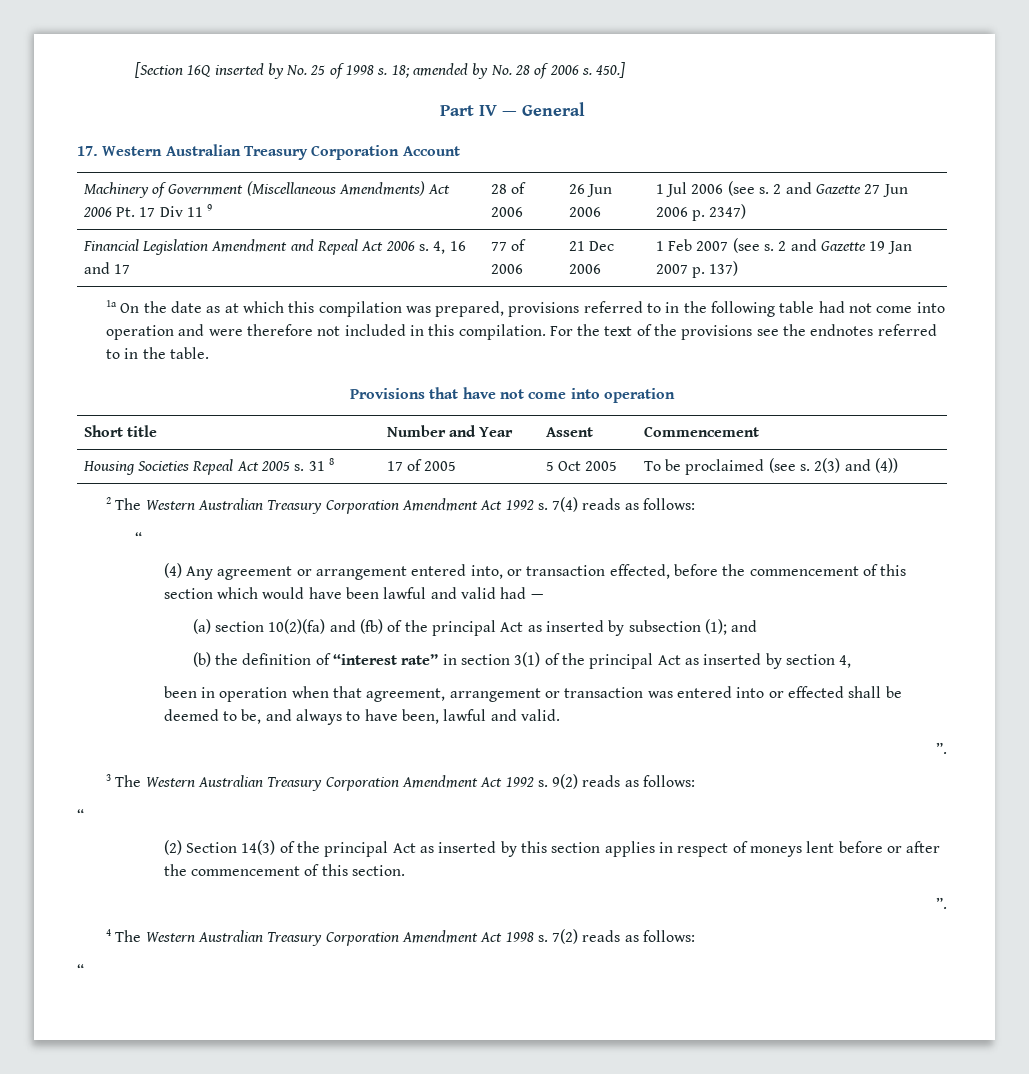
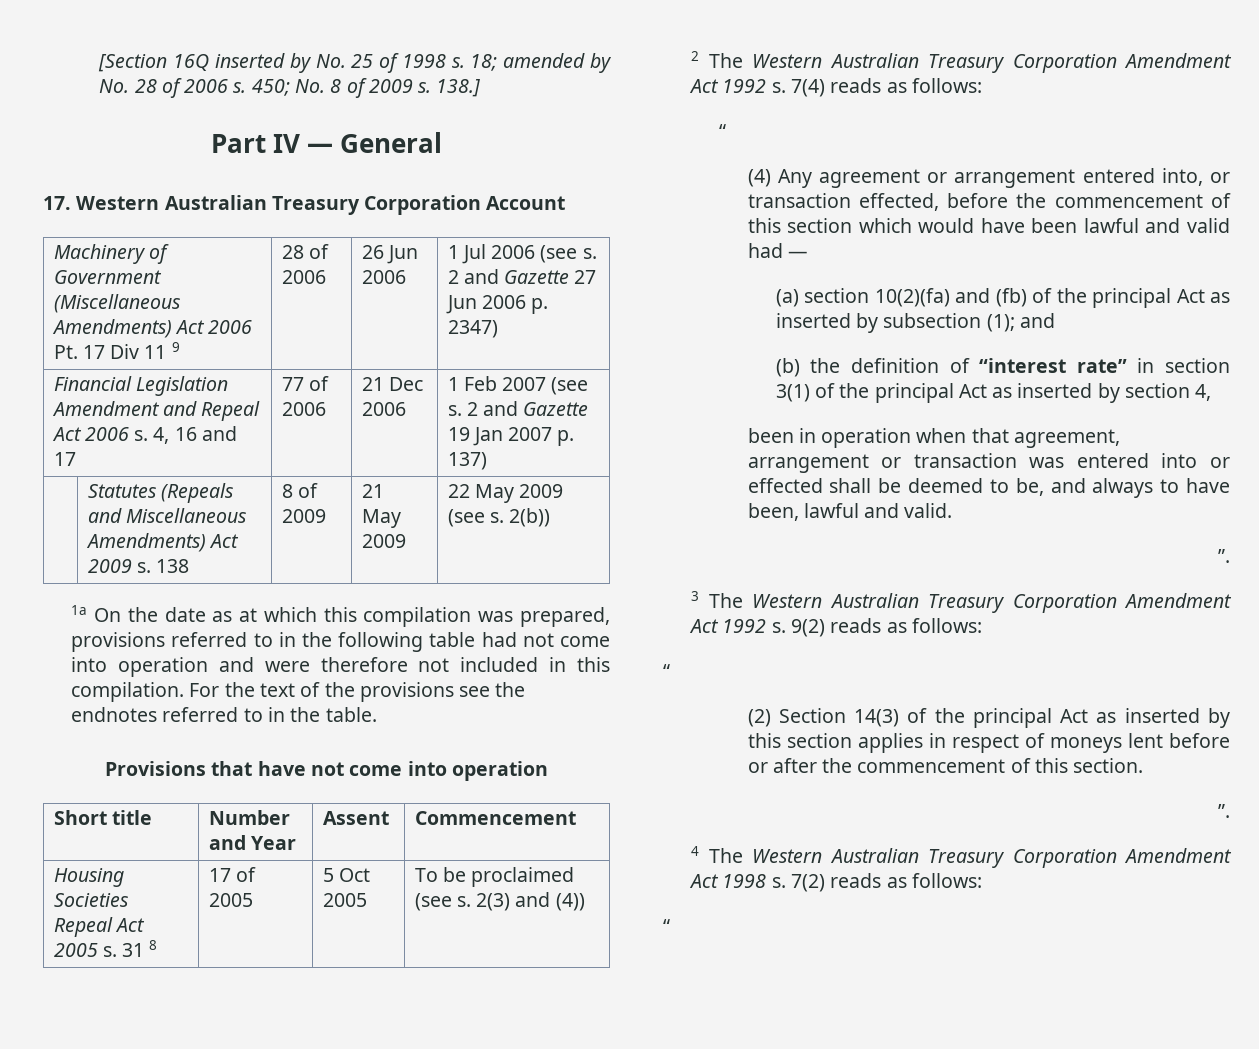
[596,62,626,78] 450.] -> [251,78,481,98] 450; No. 8 of 2009 s. 138.]
(739, 268) none -> [87,483,234,503] [87,508,247,523] [85,533,239,552] [87,559,190,573] [281,483,318,498] [281,509,326,523] [361,484,384,498] [361,509,401,528] [361,534,406,548] [447,484,564,503] [447,508,551,527] // | Statutes (Repeals and Miscellaneous Amendments) Act 2009 s. 138 | 8 of 2009 | 21 May 2009 | 22 May 2009 (see s. 2(b))

